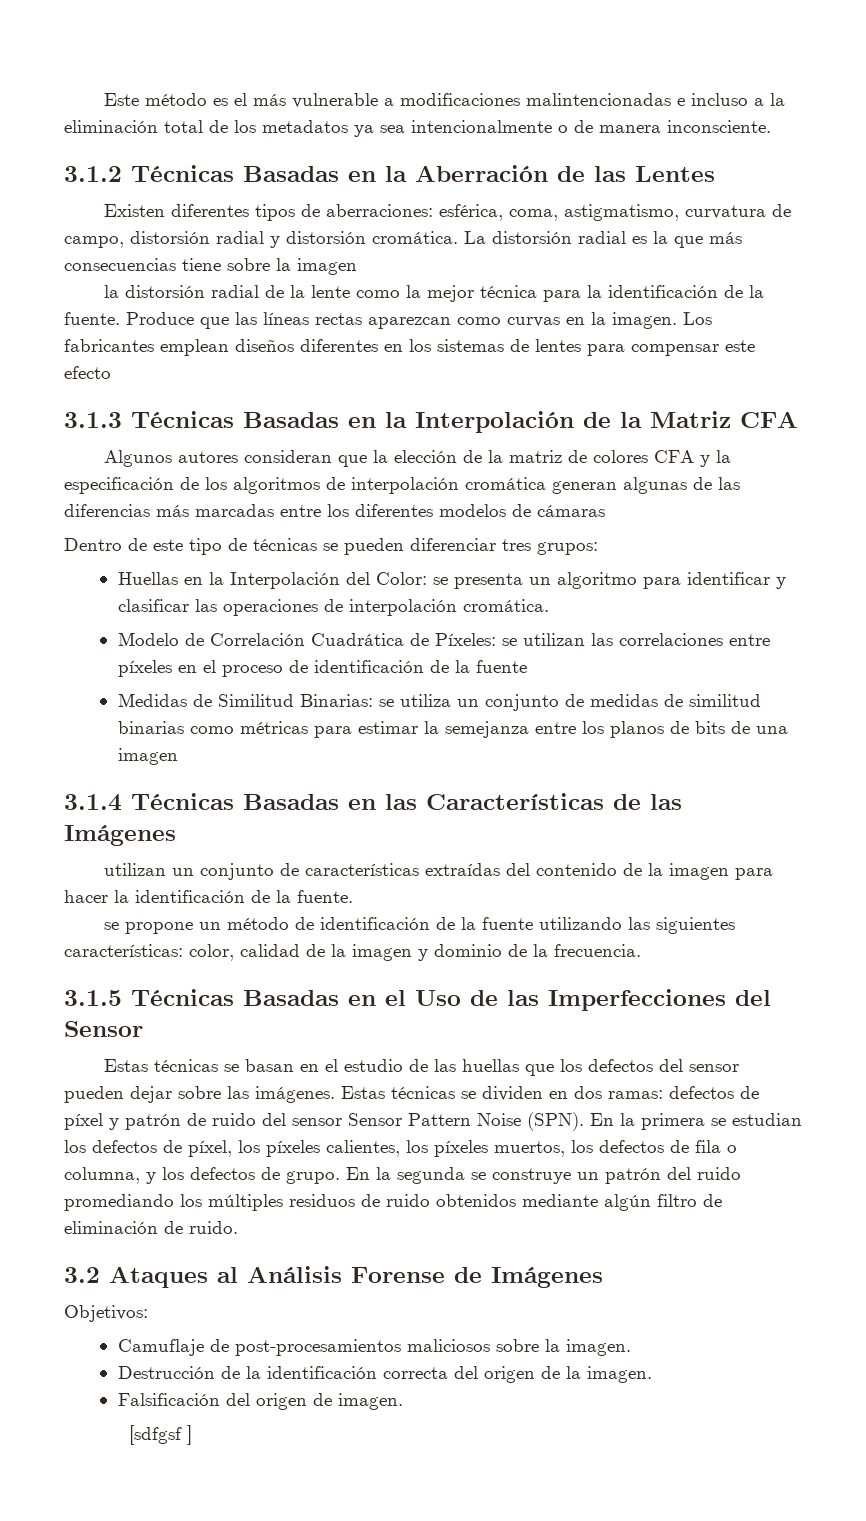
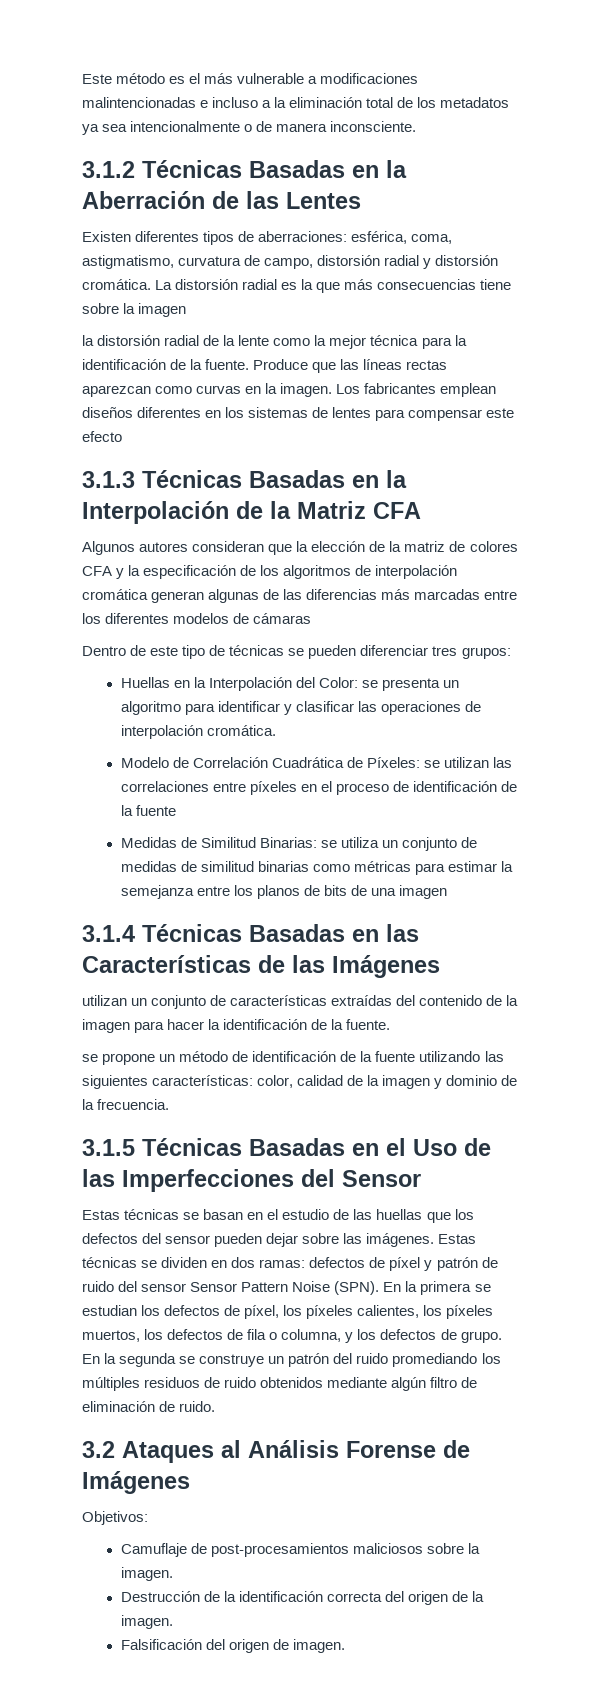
[129,1425,193,1445] // [sdfgsf ] -> (345, 1646) none

